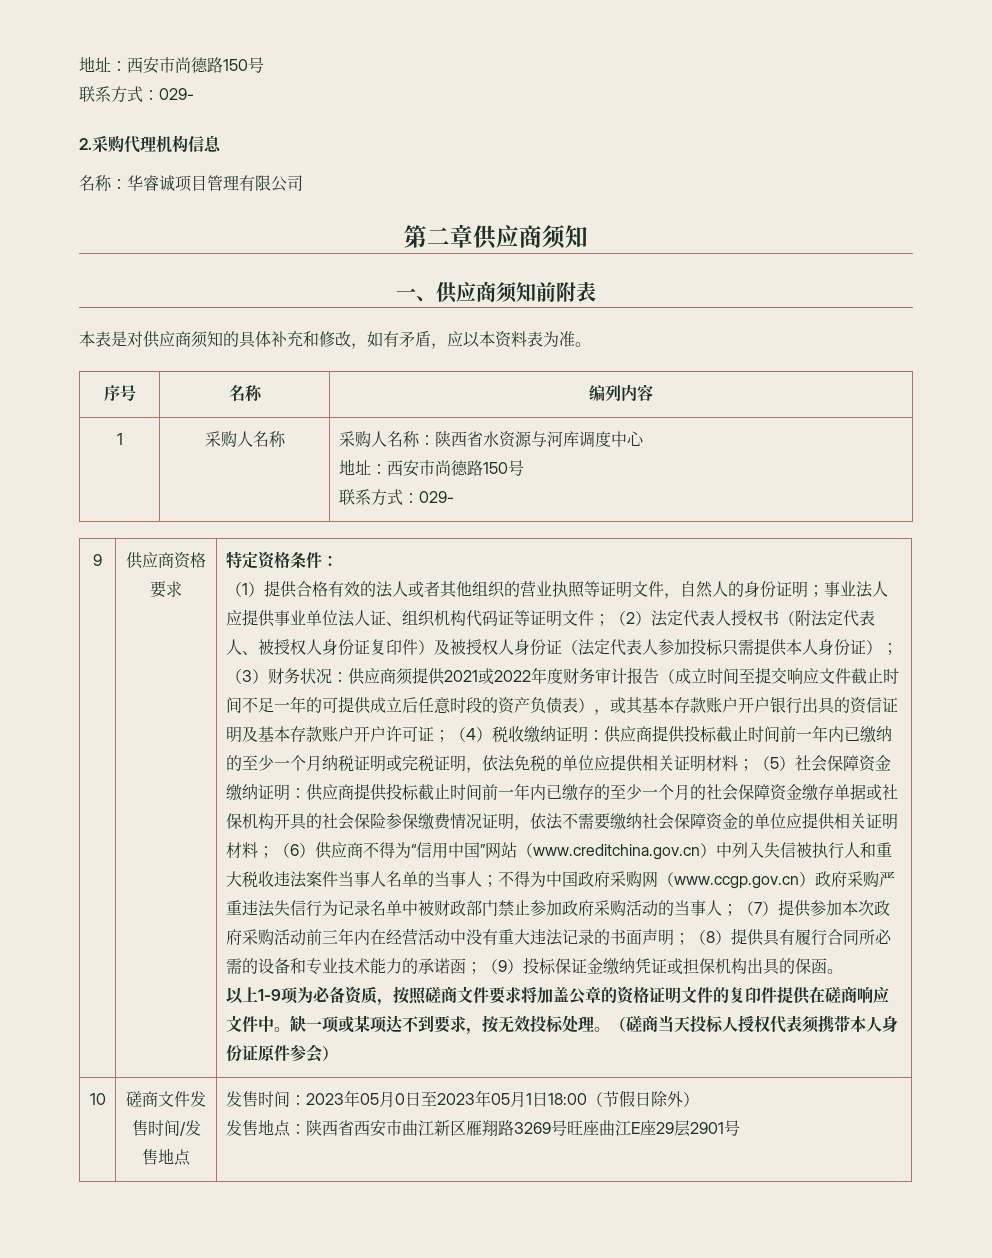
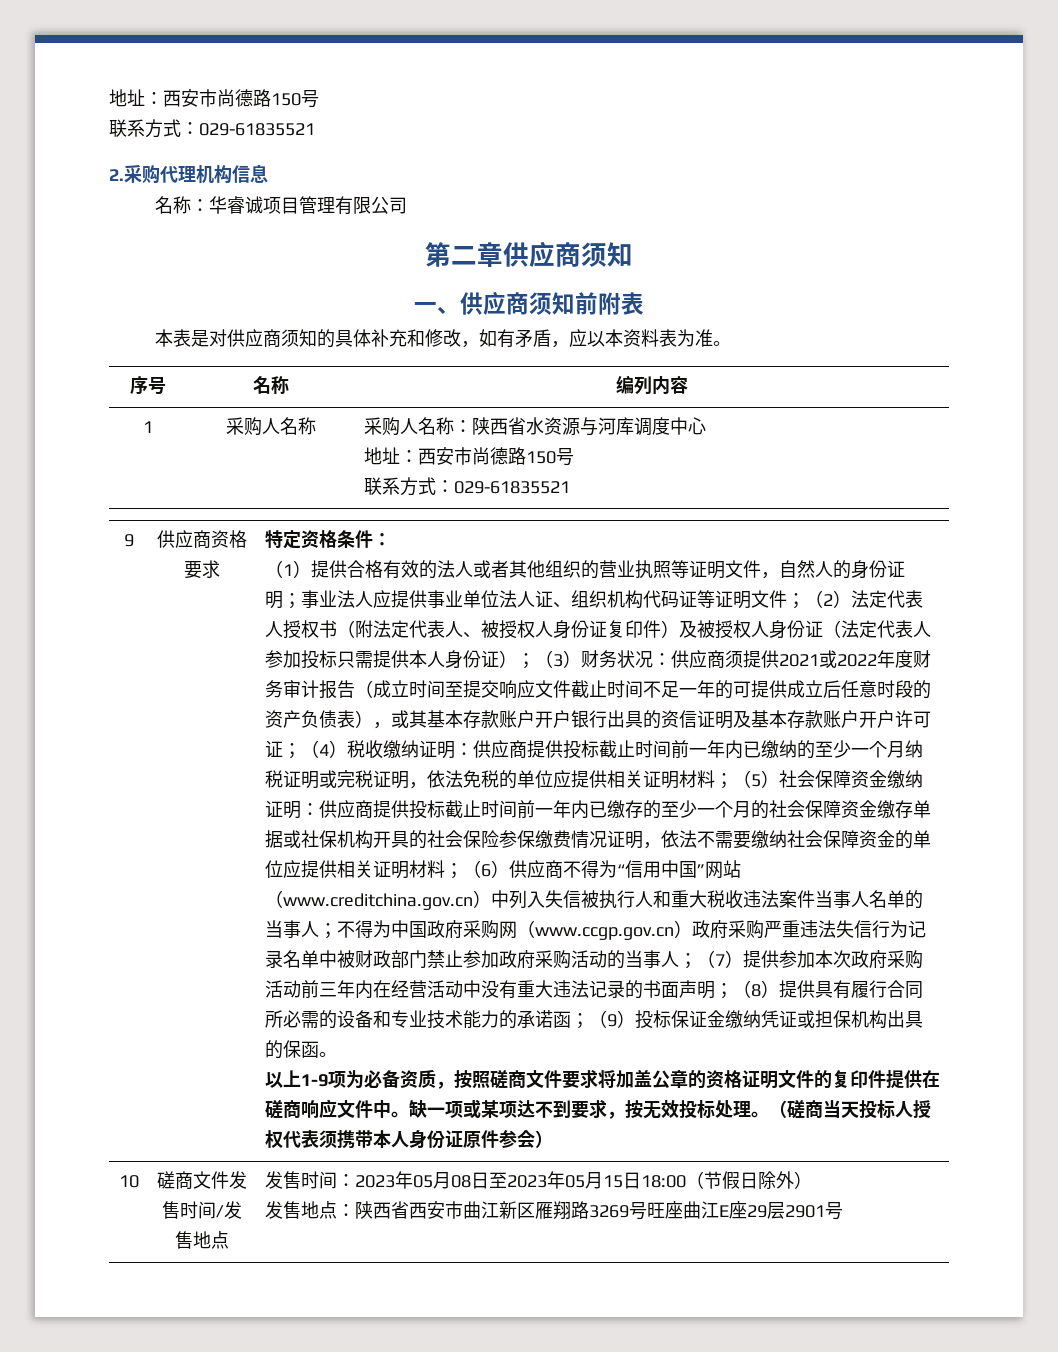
[79,56,264,74] [79,86,194,103] 地址：西安市尚德路150号 // 联系方式：029- -> [109,89,319,108] [109,119,315,138] 地址：西安市尚德路150号 // 联系方式：029-61835521
[418,491,454,503] 029- -> [453,481,570,494] 029-61835521
[394,1093,405,1105] 0 -> [450,1175,471,1188] 08
[525,1093,532,1105] 1 -> [602,1175,623,1188] 15

